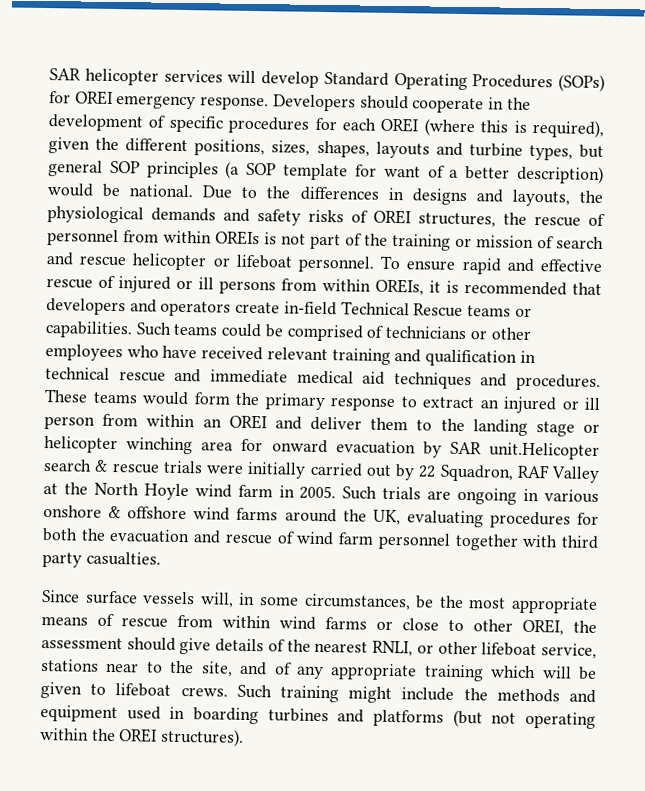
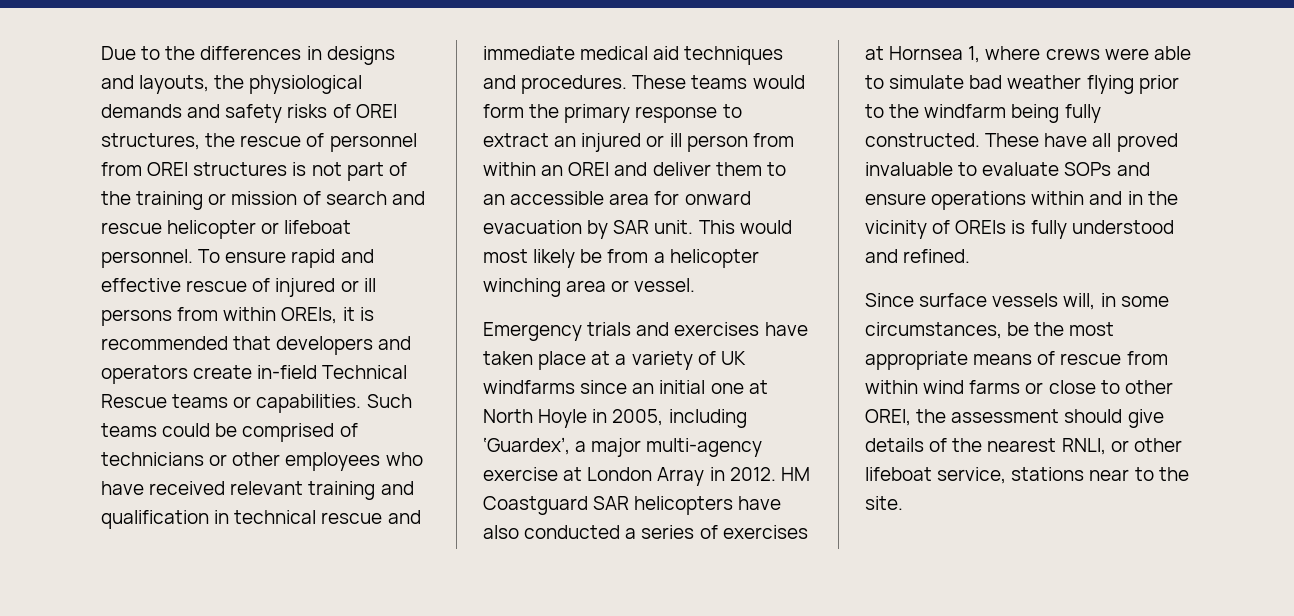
[49,68,605,93] [49,90,531,114] [48,114,604,138] [48,137,605,161] [48,160,604,184] [47,183,194,198] SAR helicopter services will develop Standard Operating Procedures (SOPs) for OREI emergency response. Developers should cooperate in the development of specific procedures for each OREI (where this is required), given the different positions, sizes, shapes, layouts and turbine types, but general SOP principles (a SOP template for want of a better description) would be national. -> (101, 53) none
[163,230,260,246] within OREIs -> [147,162,288,176] OREI structures
[440,418,600,437] [44,436,194,455] the landing stage or helicopter winching -> [483,191,605,205] an accessible
[489,442,600,460] [43,459,600,483] [43,482,599,505] [43,505,600,529] [42,528,599,551] [42,551,161,568] unit.Helicopter search & rescue trials were initially carried out by 22 Squadron, RAF Valley at the North Hoyle wind farm in 2005. Such trials are ongoing in various onshore & offshore wind farms around the UK, evaluating procedures for both the evacuation and rescue of wind farm personnel together with third party casualties. -> [654,220,792,234] [483,249,759,268] [483,278,696,297] [483,322,808,341] [483,351,746,370] [483,380,768,394] [483,409,747,428] [483,437,763,457] [483,467,810,486] [483,496,782,515] [483,525,808,539] [865,46,1191,63] [865,75,1179,94] [865,104,1101,123] [865,133,1178,152] [865,162,1150,176] [865,191,1178,210] [865,220,1174,239] [865,249,971,263] unit. This would most likely be from a helicopter winching area or vessel. // Emergency trials and exercises have taken place at a variety of UK windfarms since an initial one at North Hoyle in 2005, including ‘Guardex’, a major multi-agency exercise at London Array in 2012. HM Coastguard SAR helicopters have also conducted a series of exercises at Hornsea 1, where crews were able to simulate bad weather flying prior to the windfarm being fully constructed. These have all proved invaluable to evaluate SOPs and ensure operations within and in the vicinity of OREIs is fully understood and refined.
[200,661,597,682] [40,681,596,704] [40,704,596,729] [40,727,245,747] site, and of any appropriate training which will be given to lifeboat crews. Such training might include the methods and equipment used in boarding turbines and platforms (but not operating within the OREI structures). -> [865,496,903,510] site.

